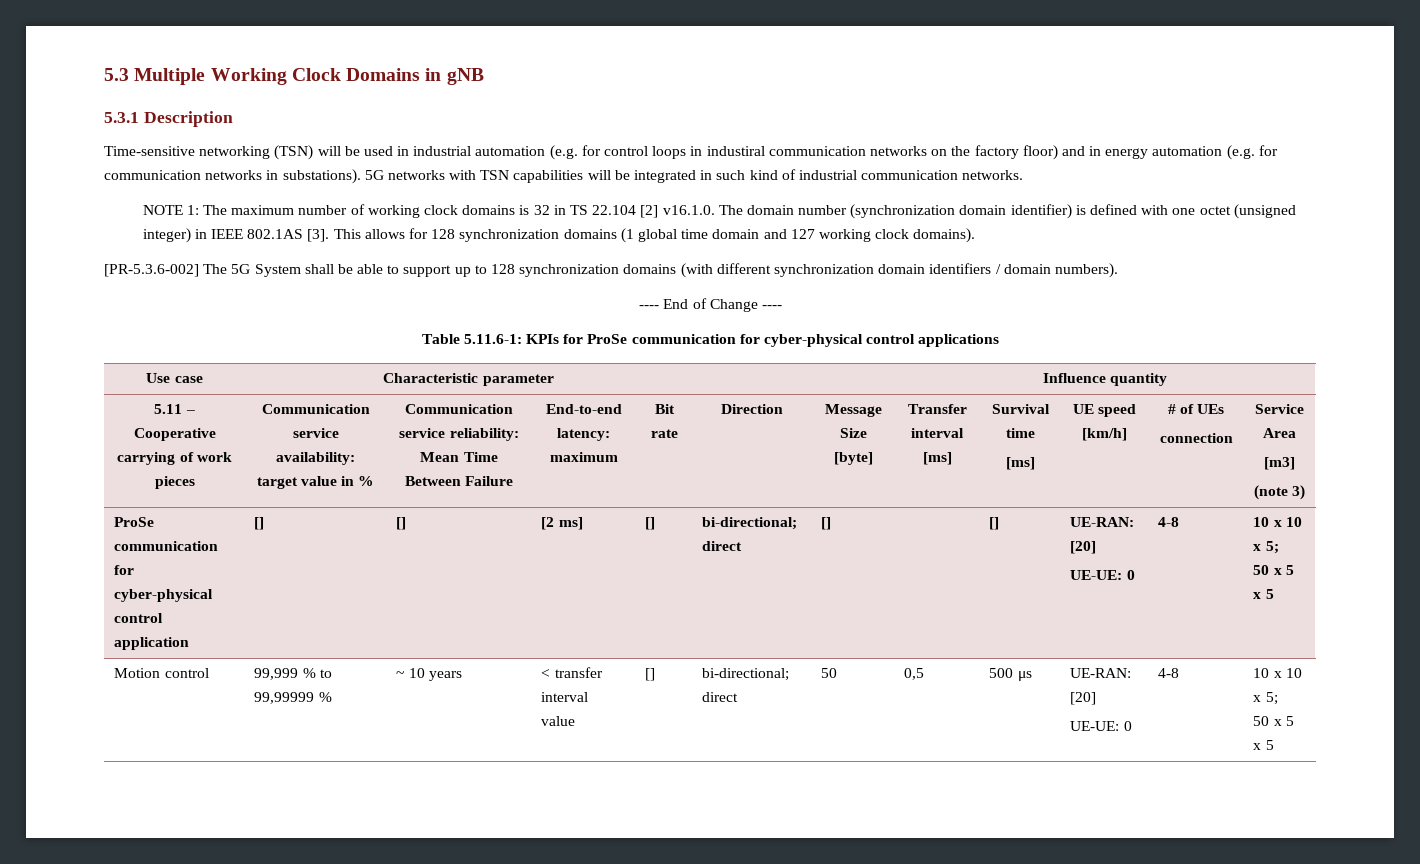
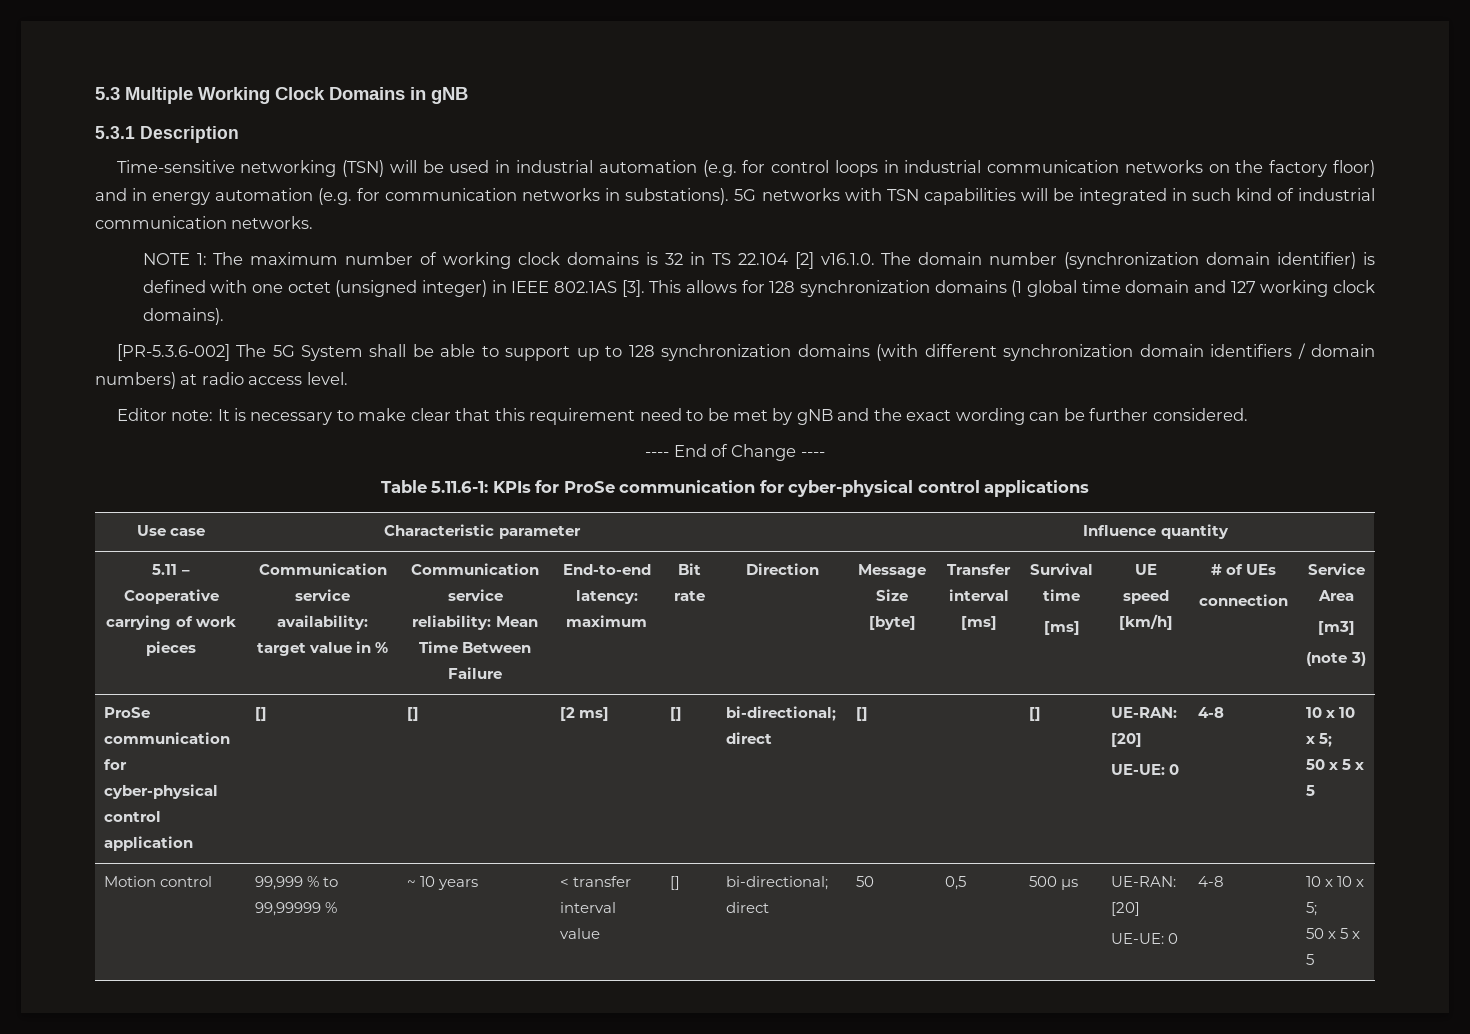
[706,146,765,156] industiral -> [904,160,982,173] industrial
[1054,263,1118,278] numbers). -> [95,372,348,389] [116,408,1248,425] numbers) at radio access level. // Editor note: It is necessary to make clear that this requirement need to be met by gNB and the exact wording can be further considered.

